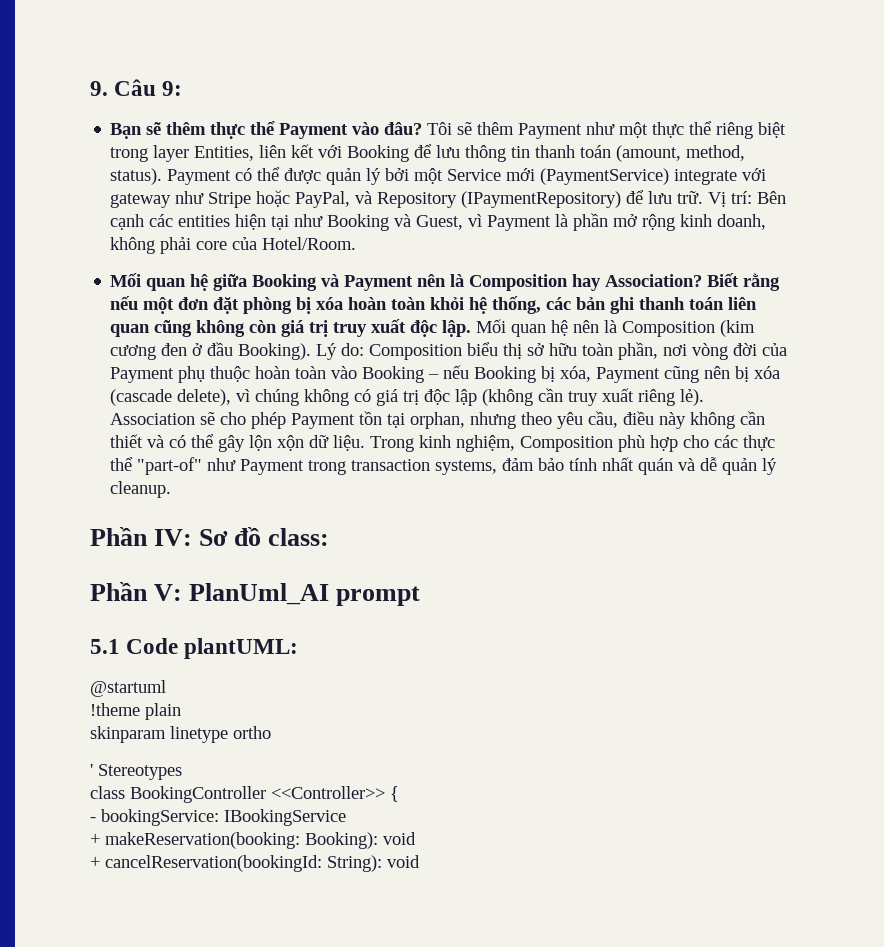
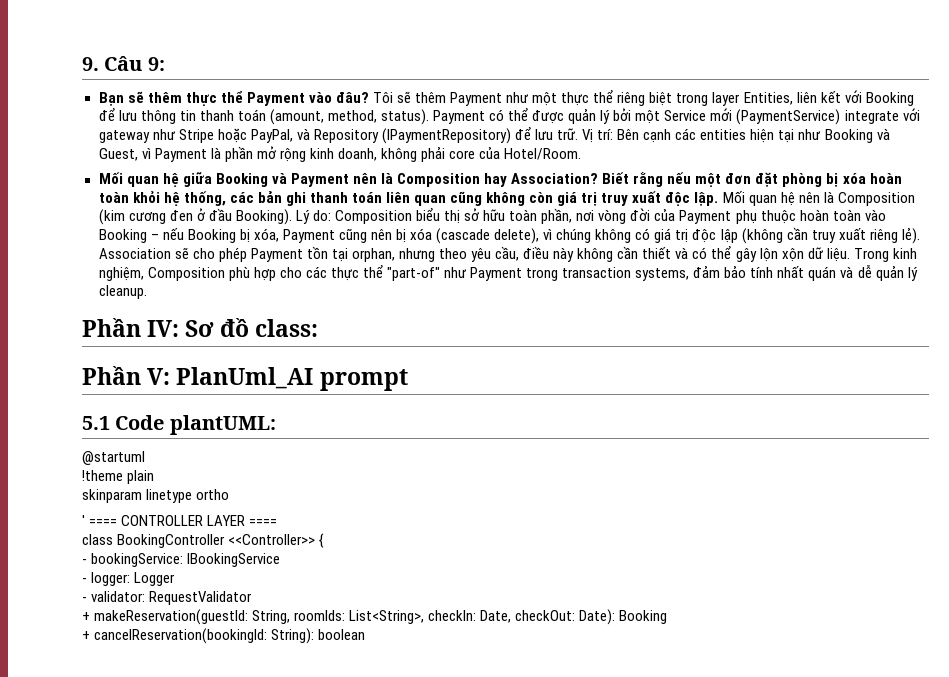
[98,764,182,780] Stereotypes -> [89,515,278,526] ==== CONTROLLER LAYER ====
[90,832,416,849] + makeReservation(booking: Booking): void -> [82,572,176,586] [82,591,253,605] [82,609,668,625] - logger: Logger // - validator: RequestValidator // + makeReservation(guestId: String, roomIds: List<String>, checkIn: Date, checkOut: Date): Booking
[387,855,420,868] void -> [318,629,366,640] boolean

